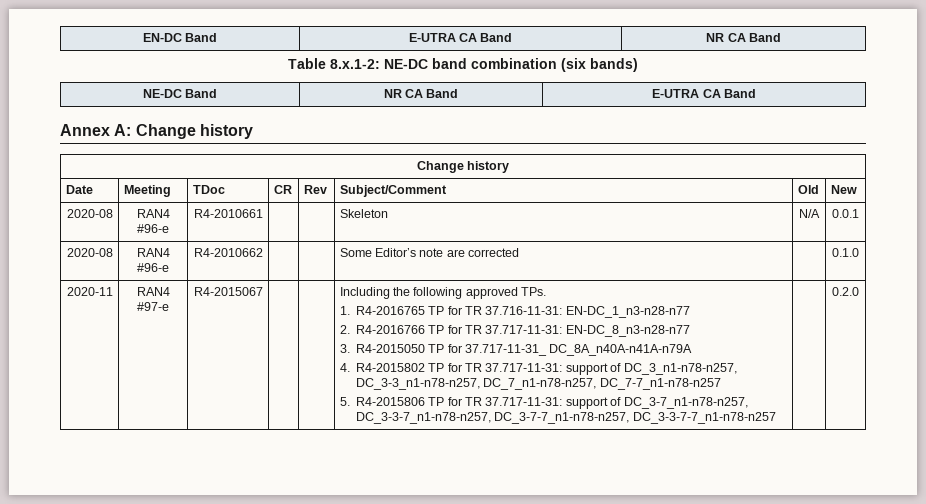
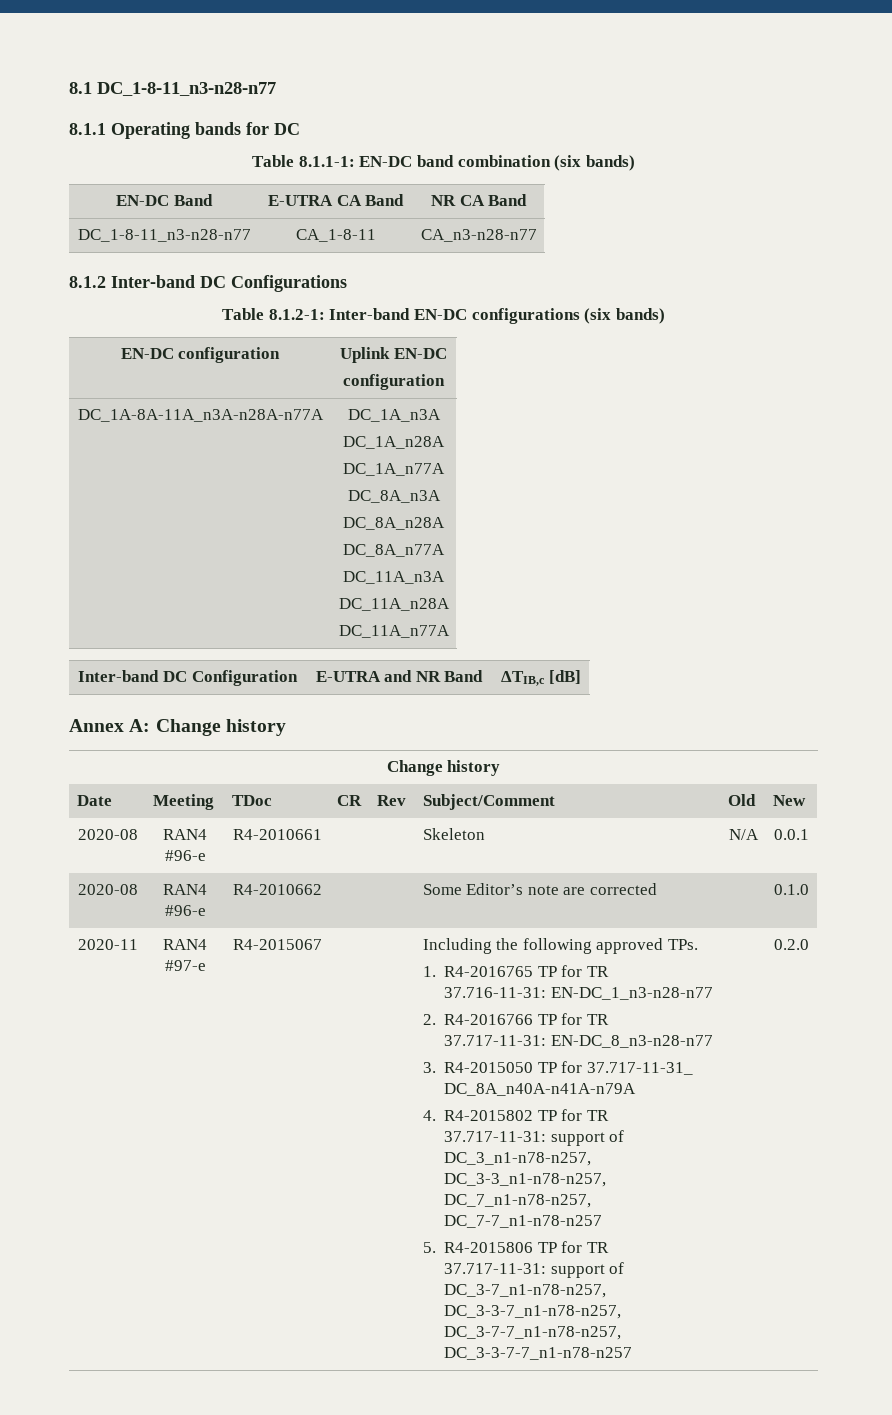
(142, 37) none -> [69,82,276,96] [69,122,300,139] [252,155,635,171] 8.1 DC_1-8-11_n3-n28-n77 // 8.1.1 Operating bands for DC // Table 8.1.1-1: EN-DC band combination (six bands) //
[288,58,638,72] [142,89,218,98] [383,89,459,98] [652,89,756,98] // Table 8.x.1-2: NE-DC band combination (six bands) // NE-DC Band | NR CA Band | E-UTRA CA Band -> [77,229,251,242] [295,229,376,242] [420,229,537,242] [69,275,347,292] [222,308,665,324] [120,347,281,363] [340,347,447,363] [343,374,446,390] [77,409,324,422] [347,409,441,422] [343,436,446,449] [343,463,446,476] [347,490,441,503] [343,517,446,530] [343,544,446,557] [343,571,446,584] [338,598,450,611] [338,625,450,638] [78,670,298,686] [315,670,484,682] [501,670,581,686] // DC_1-8-11_n3-n28-n77 | CA_1-8-11 | CA_n3-n28-n77 // 8.1.2 Inter-band DC Configurations // Table 8.1.2-1: Inter-band EN-DC configurations (six bands) // EN-DC configuration | Uplink EN-DC // configuration // DC_1A-8A-11A_n3A-n28A-n77A | DC_1A_n3A // DC_1A_n28A // DC_1A_n77A // DC_8A_n3A // DC_8A_n28A // DC_8A_n77A // DC_11A_n3A // DC_11A_n28A // DC_11A_n77A // Inter-band DC Configuration | E-UTRA and NR Band | ΔTIB,c [dB]

